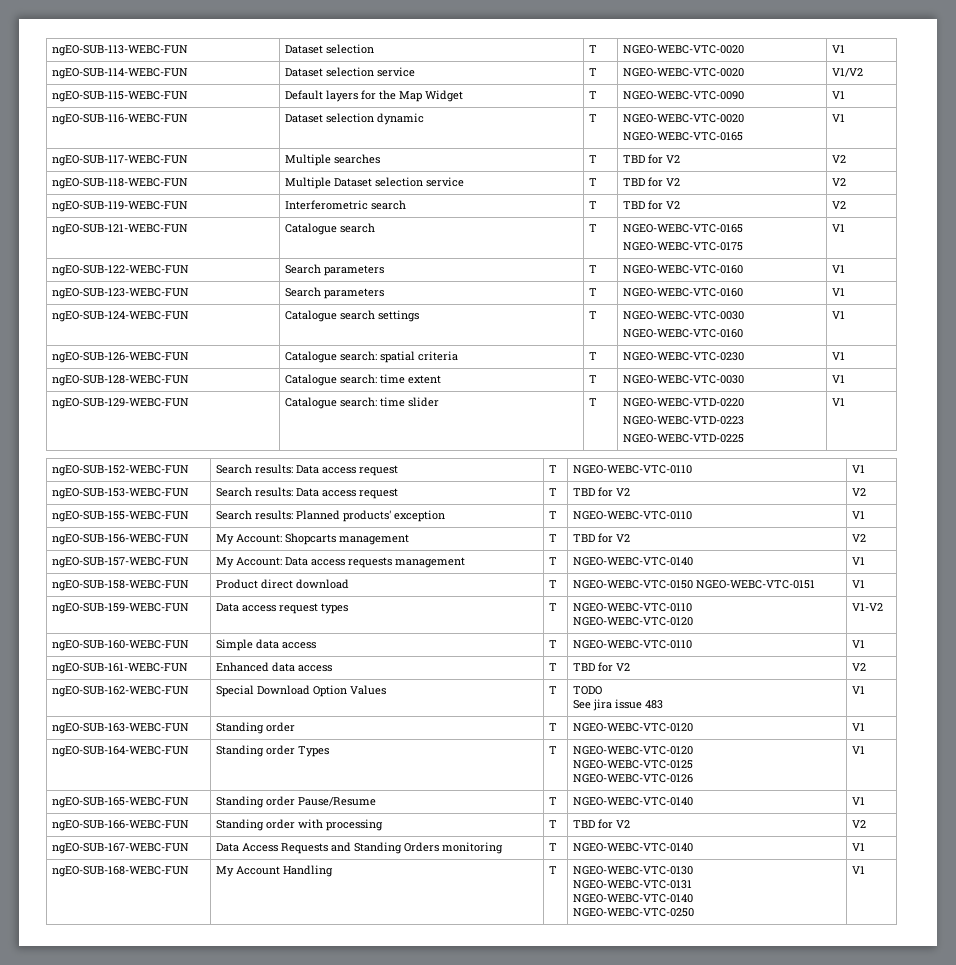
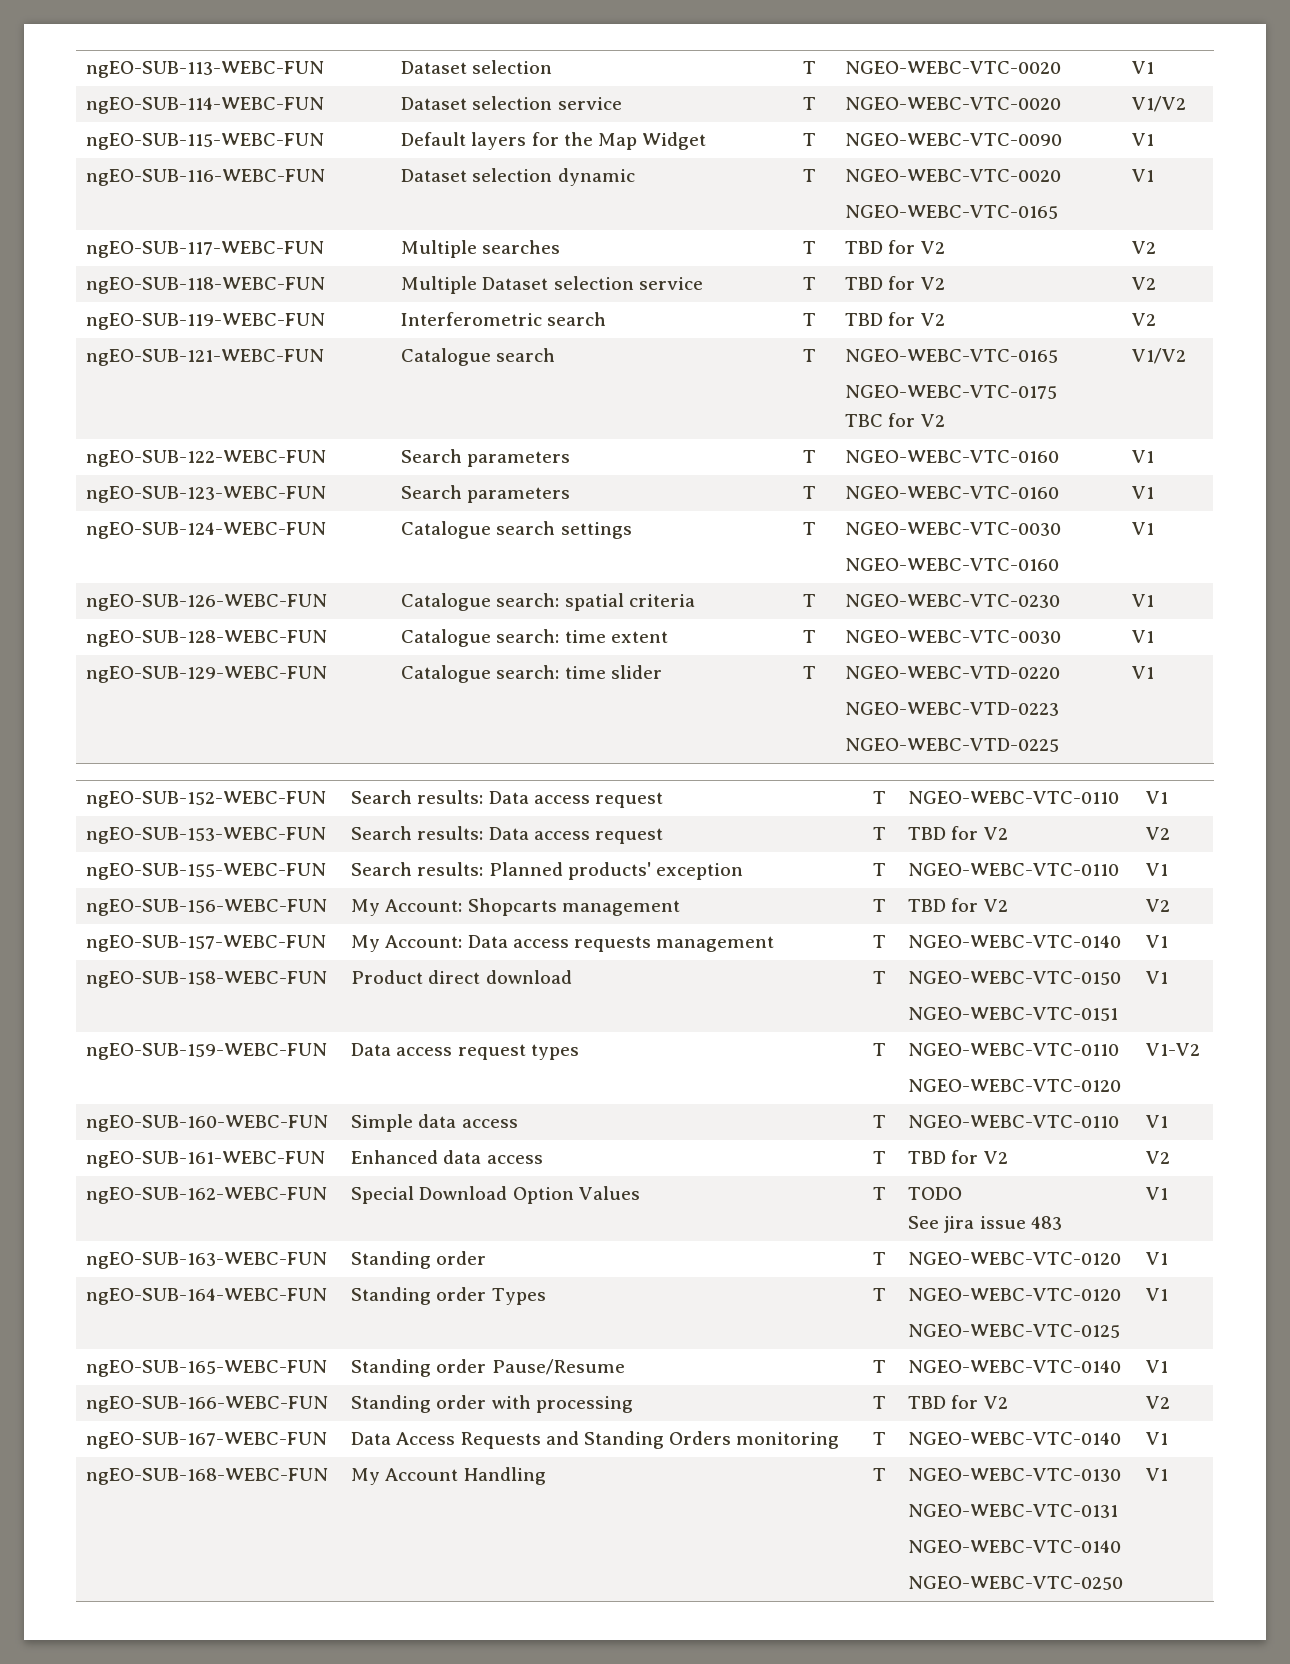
[832,224,846,232] | V1 -> [845,413,945,427] [1132,348,1187,364] // TBC for V2 | V1/V2
(694, 584) none -> (1122, 978) //
[573,774,694,783] // NGEO-WEBC-VTC-0126 -> (1121, 1331) none

